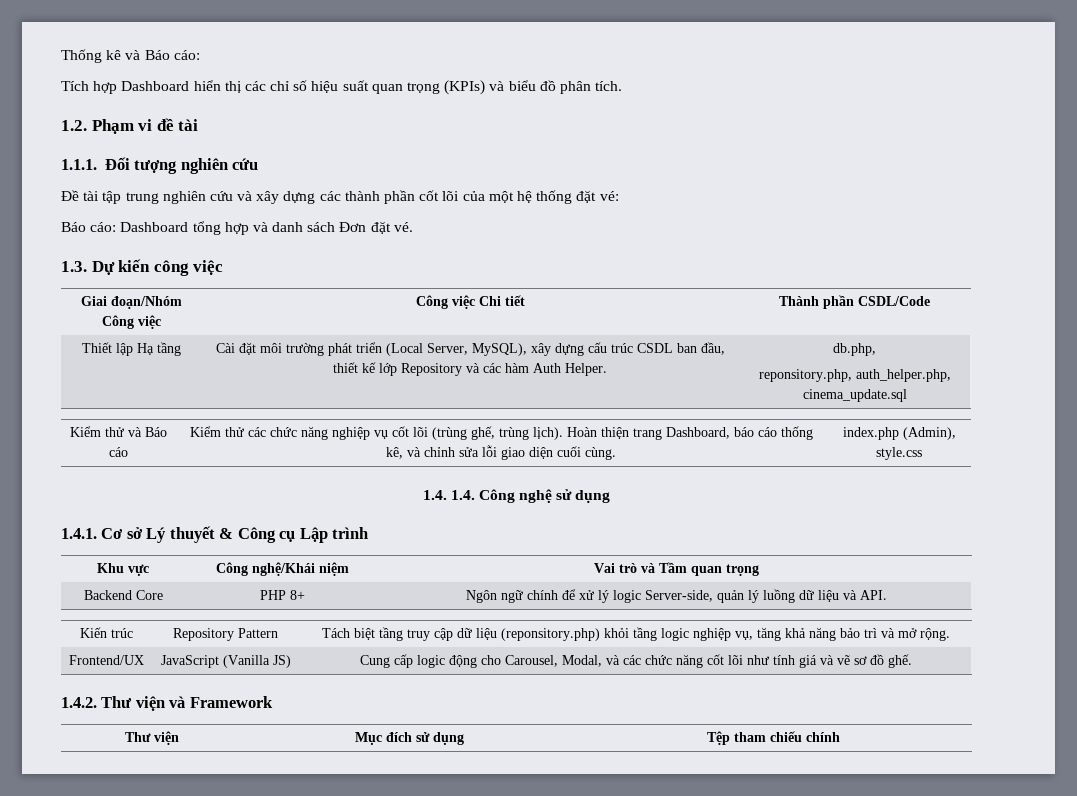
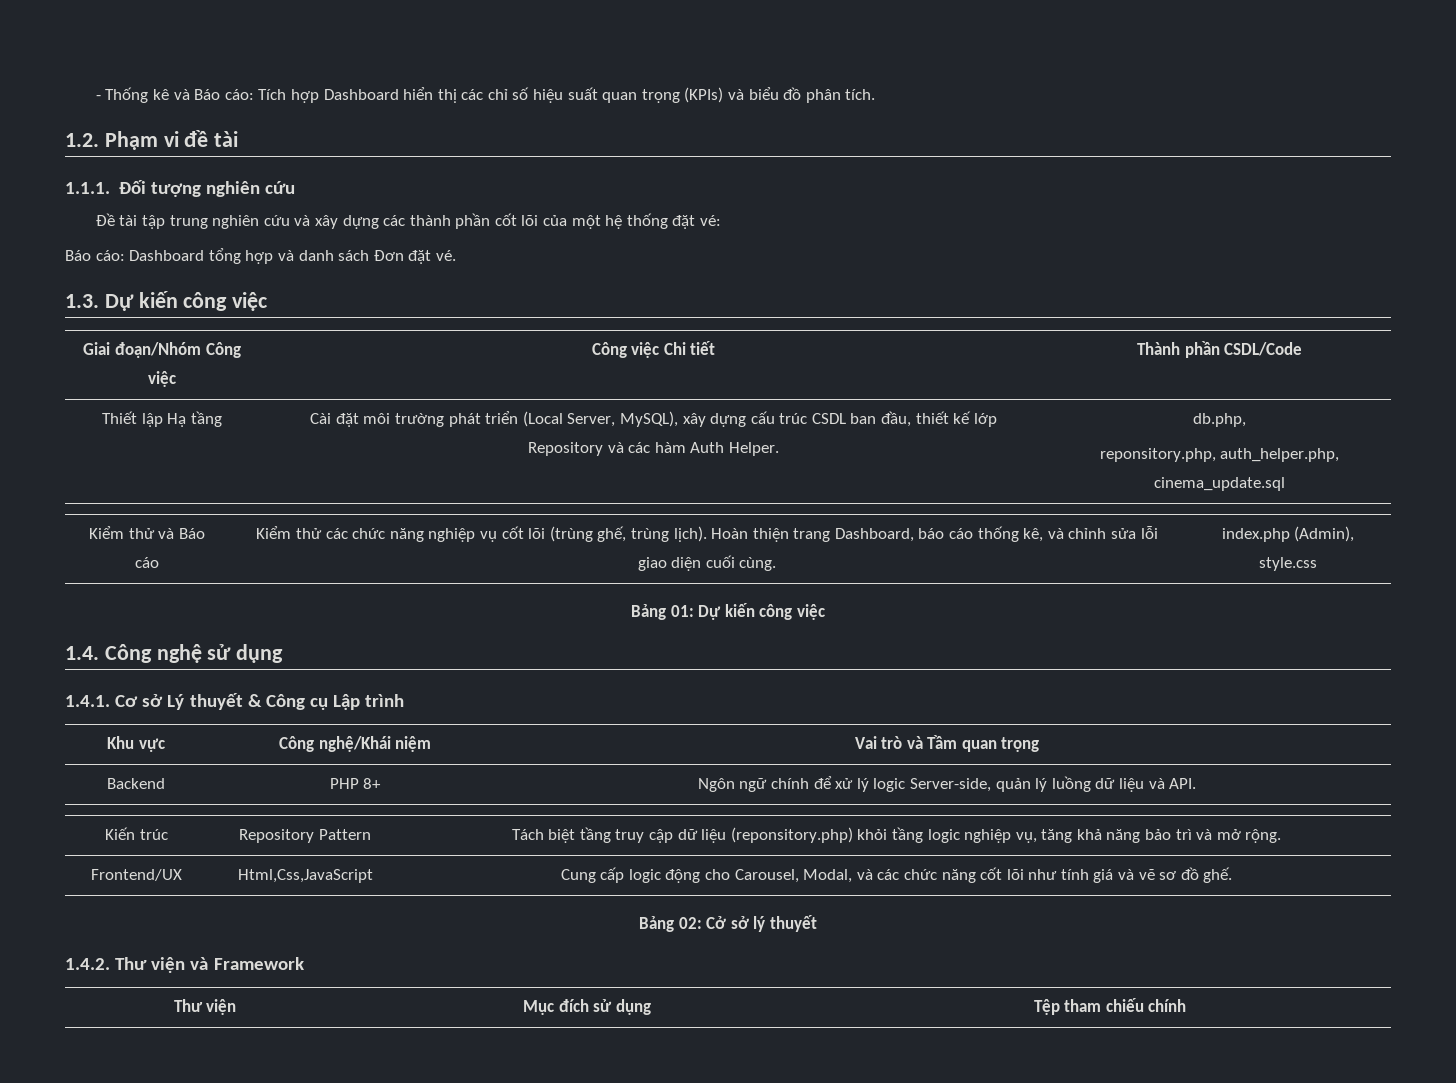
(61, 56) none -> [95,95,101,100] -
(200, 55) // -> (254, 94) none
[422,490,447,500] 1.4. -> [631,603,825,620] Bảng 01: Dự kiến công việc //
[135,590,163,600] Core -> (165, 783) none
[160,655,291,668] JavaScript (Vanilla JS) -> [237,869,373,883] Html,Css,JavaScript
(912, 661) none -> [639,915,817,932] // Bảng 02: Cở sở lý thuyết

